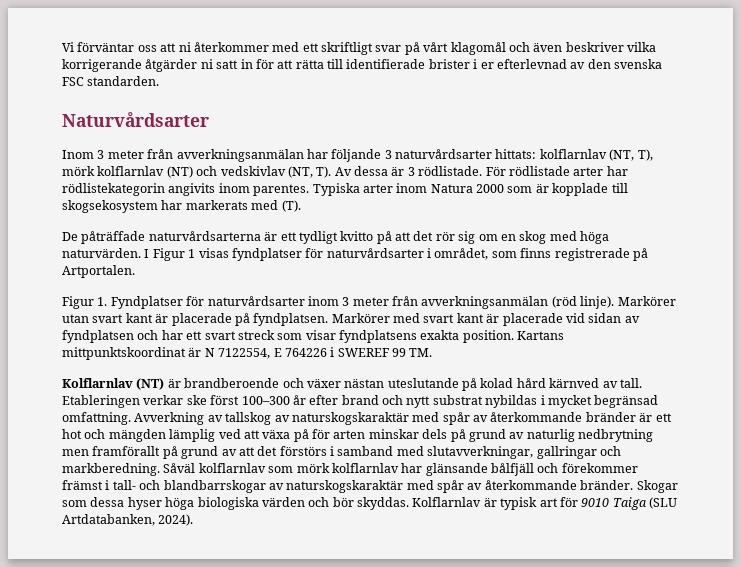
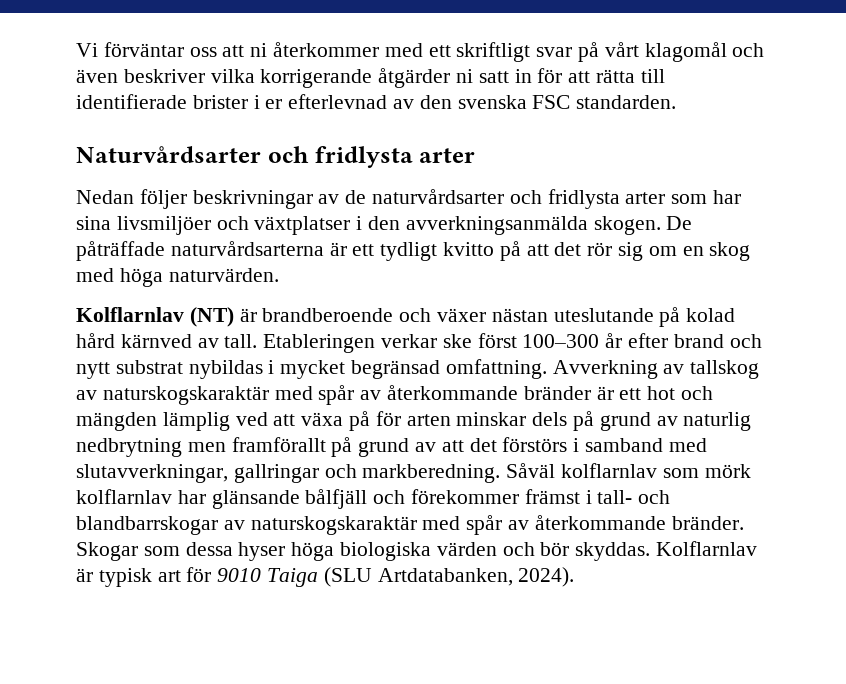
[62,149,653,162] [62,166,628,178] [62,183,628,196] [62,200,301,213] // Inom 3 meter från avverkningsanmälan har följande 3 naturvårdsarter hittats: kolflarnlav (NT, T), mörk kolflarnlav (NT) och vedskivlav (NT, T). Av dessa är 3 rödlistade. För rödlistade arter har rödlistekategorin angivits inom parentes. Typiska arter inom Natura 2000 som är kopplade till skogsekosystem har markerats med (T). // -> [267,146,476,168] [76,189,742,209] [76,216,661,235] och fridlysta arter // Nedan följer beskrivningar av de naturvårdsarter och fridlysta arter som har sina livsmiljöer och växtplatser i den avverkningsanmälda skogen.
[144,248,648,261] [62,265,135,278] [62,296,676,309] [62,313,640,326] [62,330,565,343] [62,347,433,360] I Figur 1 visas fyndplatser för naturvårdsarter i området, som finns registrerade på Artportalen. // Figur 1. Fyndplatser för naturvårdsarter inom 3 meter från avverkningsanmälan (röd linje). Markörer utan svart kant är placerade på fyndplatsen. Markörer med svart kant är placerade vid sidan av fyndplatsen och har ett svart streck som visar fyndplatsens exakta position. Kartans mittpunktskoordinat är N 7122554, E 764226 i SWEREF 99 TM. -> (279, 275) none

